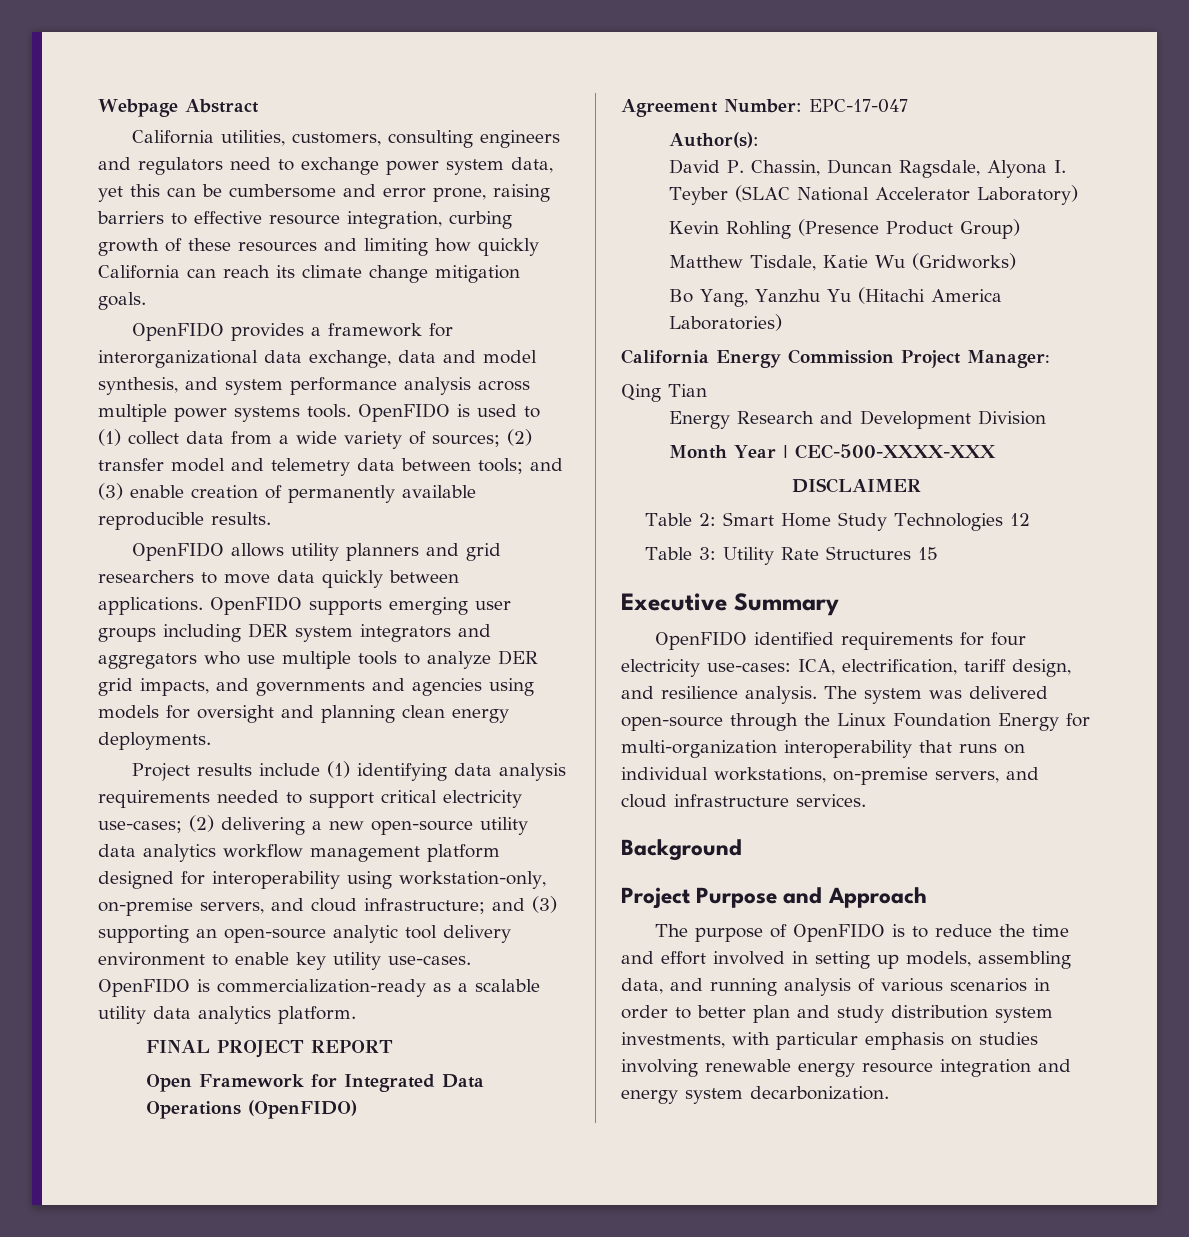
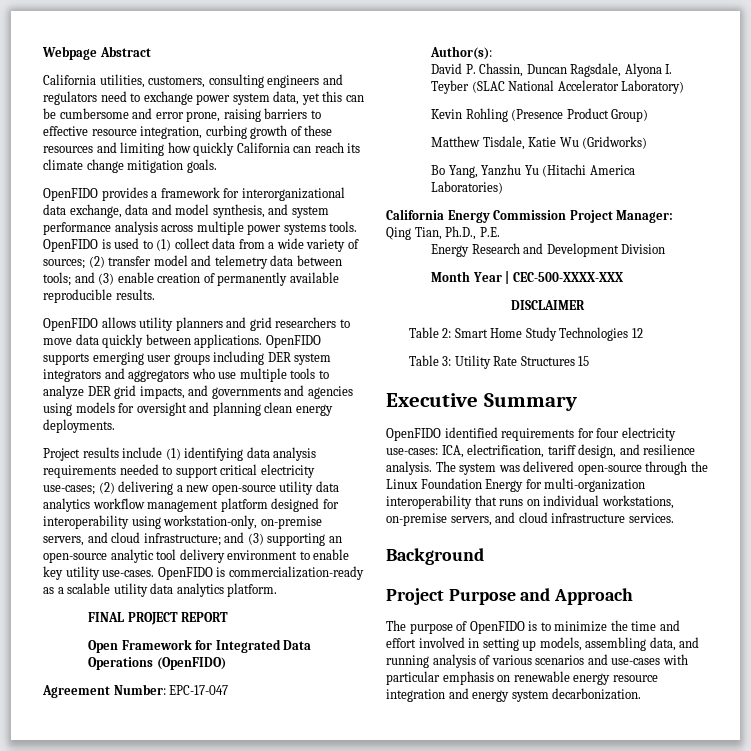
[668,384,707,397] Tian -> [414,226,500,240] Tian, Ph.D., P.E.
[935,924,993,937] reduce -> [554,621,608,632] minimize
[1034,978,1050,991] [621,1005,1053,1023] [621,1032,725,1048] in order to better plan and study distribution system investments, -> [587,654,661,665] and use-cases
[979,1032,1038,1045] [621,1059,698,1077] studies involving -> (511, 678) none

